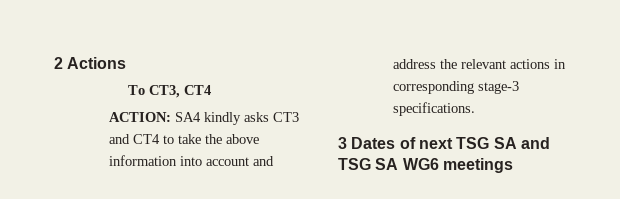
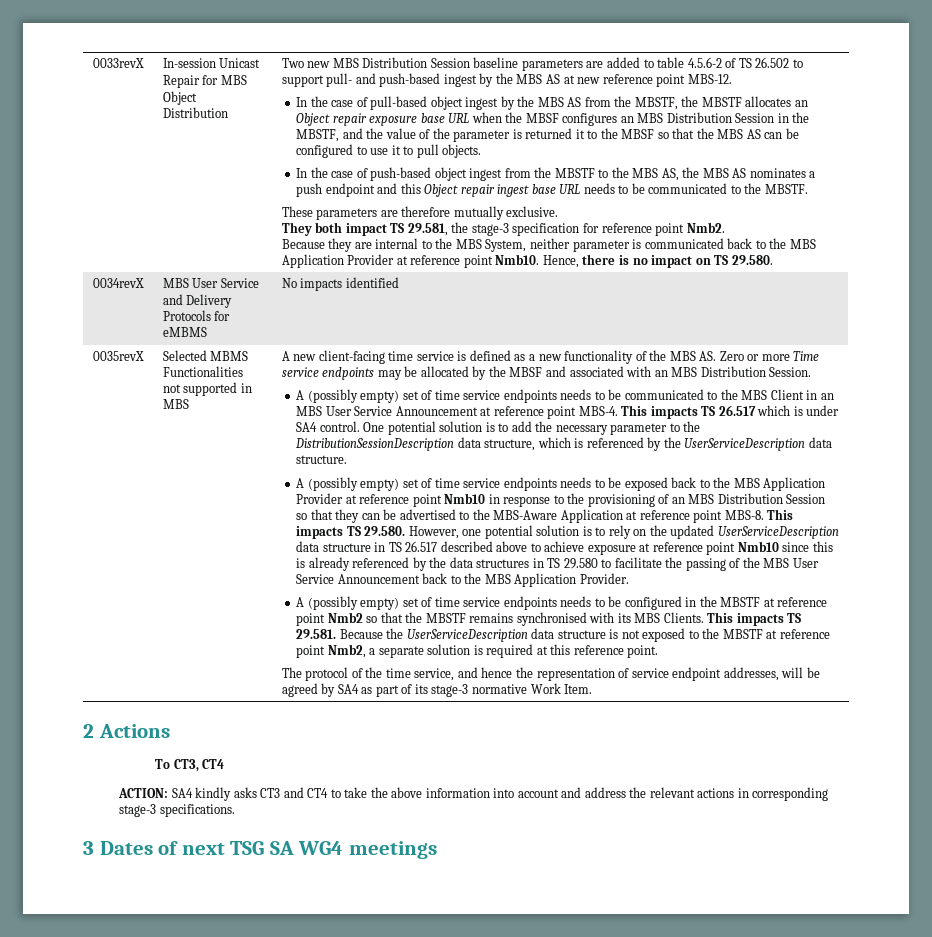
(54, 63) none -> [92,58,144,68] [162,58,261,68] [162,75,247,88] [162,91,197,105] [162,107,228,118] [281,57,803,71] [281,73,732,87] [296,96,808,110] [296,112,810,126] [296,128,799,142] [296,144,482,158] [296,167,816,181] [296,183,808,197] [281,206,559,220] [281,222,725,236] [281,238,816,252] [281,254,773,268] [92,278,144,288] [162,278,259,288] [162,294,233,308] [162,310,231,321] [162,327,207,337] [281,277,399,291] [92,351,144,361] [162,350,249,361] [162,366,243,377] [162,382,252,396] [162,399,189,409] [281,350,820,364] [281,366,812,380] [296,389,834,403] [296,405,840,419] [296,421,701,435] [295,437,832,451] [296,455,348,464] [296,477,826,491] [296,493,826,507] [296,509,794,523] [296,525,839,539] [296,541,833,555] [296,557,819,571] [296,573,629,587] [296,596,828,610] [296,612,802,626] [296,628,830,642] [296,644,659,658] [281,667,820,681] [281,683,593,697] 0033revX | In-session Unicast Repair for MBS Object Distribution | Two new MBS Distribution Session baseline parameters are added to table 4.5.6-2 of TS 26.502 to support pull- and push-based ingest by the MBS AS at new reference point MBS-12. // In the case of pull-based object ingest by the MBS AS from the MBSTF, the MBSTF allocates an Object repair exposure base URL when the MBSF configures an MBS Distribution Session in the MBSTF, and the value of the parameter is returned it to the MBSF so that the MBS AS can be configured to use it to pull objects. // In the case of push-based object ingest from the MBSTF to the MBS AS, the MBS AS nominates a push endpoint and this Object repair ingest base URL needs to be communicated to the MBSTF. // These parameters are therefore mutually exclusive. // They both impact TS 29.581, the stage-3 specification for reference point Nmb2. // Because they are internal to the MBS System, neither parameter is communicated back to the MBS Application Provider at reference point Nmb10. Hence, there is no impact on TS 29.580. // 0034revX | MBS User Service and Delivery Protocols for eMBMS | No impacts identified // 0035revX | Selected MBMS Functionalities not supported in MBS | A new client-facing time service is defined as a new functionality of the MBS AS. Zero or more Time service endpoints may be allocated by the MBSF and associated with an MBS Distribution Session. // A (possibly empty) set of time service endpoints needs to be communicated to the MBS Client in an MBS User Service Announcement at reference point MBS-4. This impacts TS 26.517 which is under SA4 control. One potential solution is to add the necessary parameter to the DistributionSessionDescription data structure, which is referenced by the UserServiceDescription data structure. // A (possibly empty) set of time service endpoints needs to be exposed back to the MBS Application Provider at reference point Nmb10 in response to the provisioning of an MBS Distribution Session so that they can be advertised to the MBS-Aware Application at reference point MBS-8. This impacts TS 29.580. However, one potential solution is to rely on the updated UserServiceDescription data structure in TS 26.517 described above to achieve exposure at reference point Nmb10 since this is already referenced by the data structures in TS 29.580 to facilitate the passing of the MBS User Service Announcement back to the MBS Application Provider. // A (possibly empty) set of time service endpoints needs to be configured in the MBSTF at reference point Nmb2 so that the MBSTF remains synchronised with its MBS Clients. This impacts TS 29.581. Because the UserServiceDescription data structure is not exposed to the MBSTF at reference point Nmb2, a separate solution is required at this reference point. // The protocol of the time service, and hence the representation of service endpoint addresses, will be agreed by SA4 as part of its stage-3 normative Work Item. //
[520,137,550,149] [338,158,439,170] and TSG SA WG6 -> [298,841,344,855] WG4

